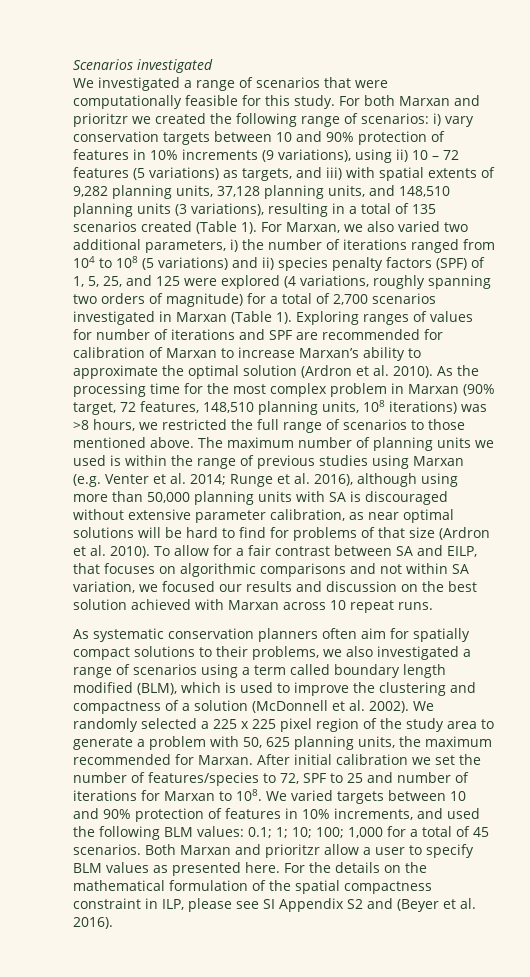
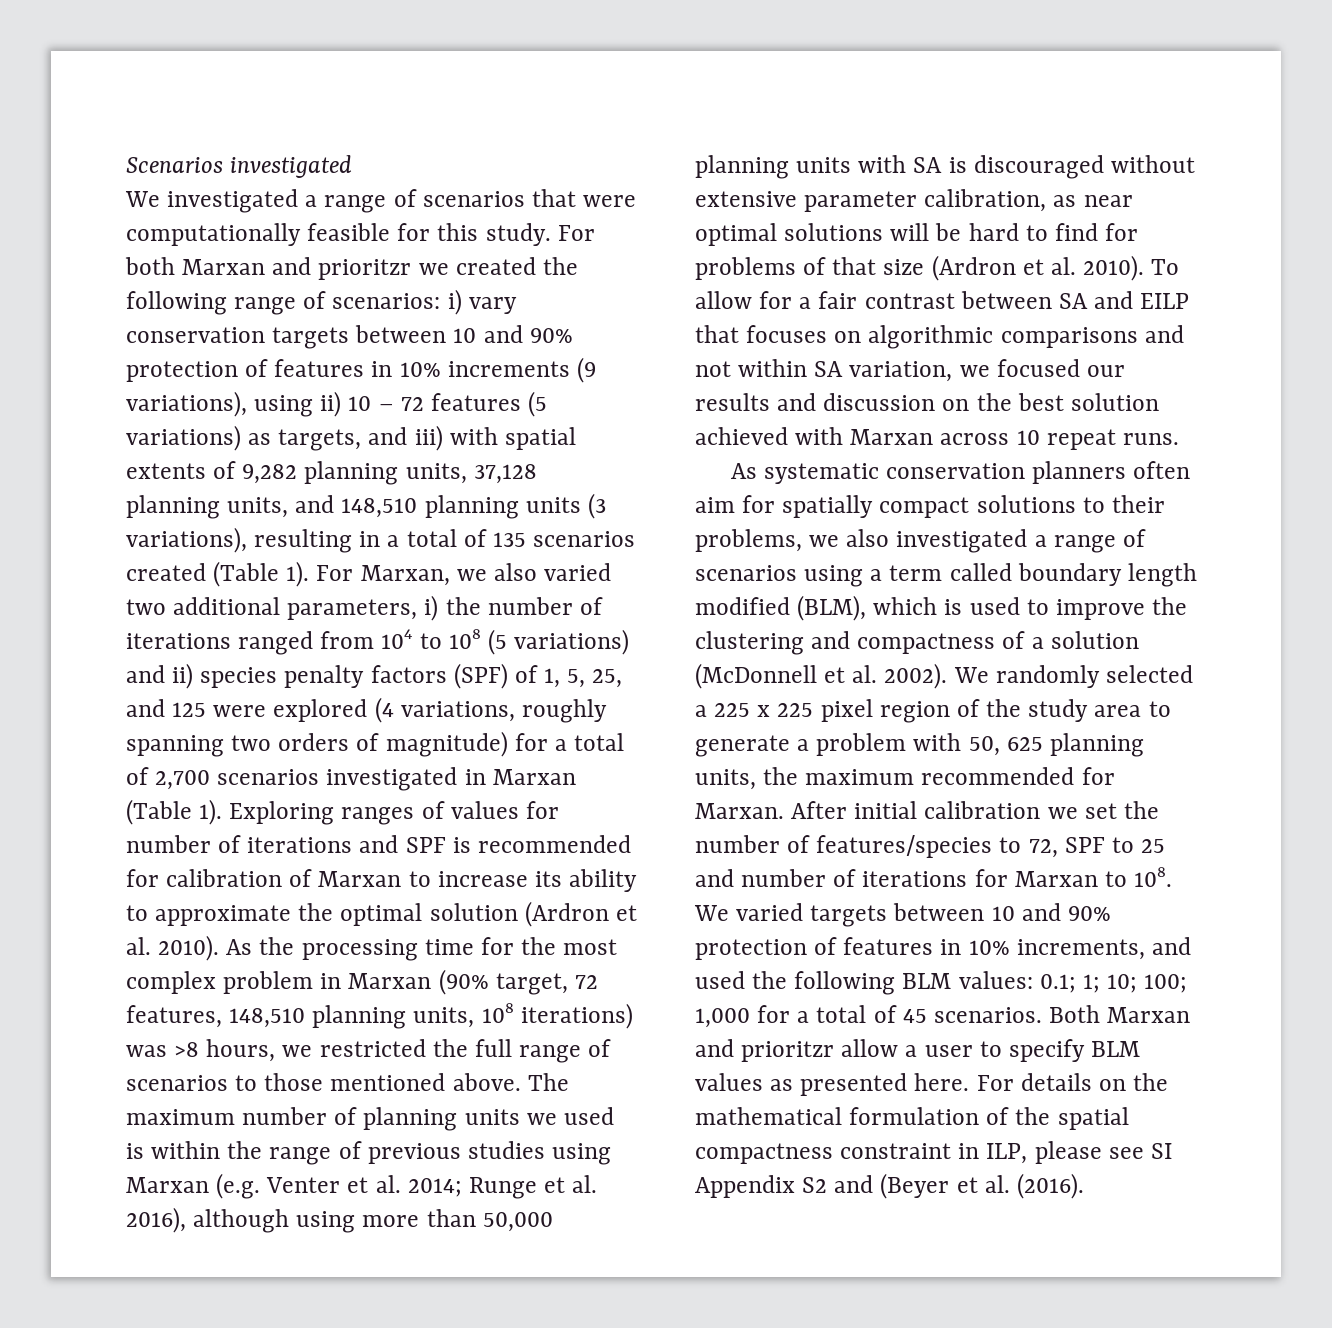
[296,332,318,340] are -> [452,837,471,853] is
[299,348,359,358] Marxan’s -> [534,871,562,887] its
[446,546,477,557] EILP, -> [1140,293,1190,309] EILP
[309,862,331,873] the -> (1014, 1083) none
[73,917,113,929] 2016). -> [1016,1173,1084,1199] (2016).

